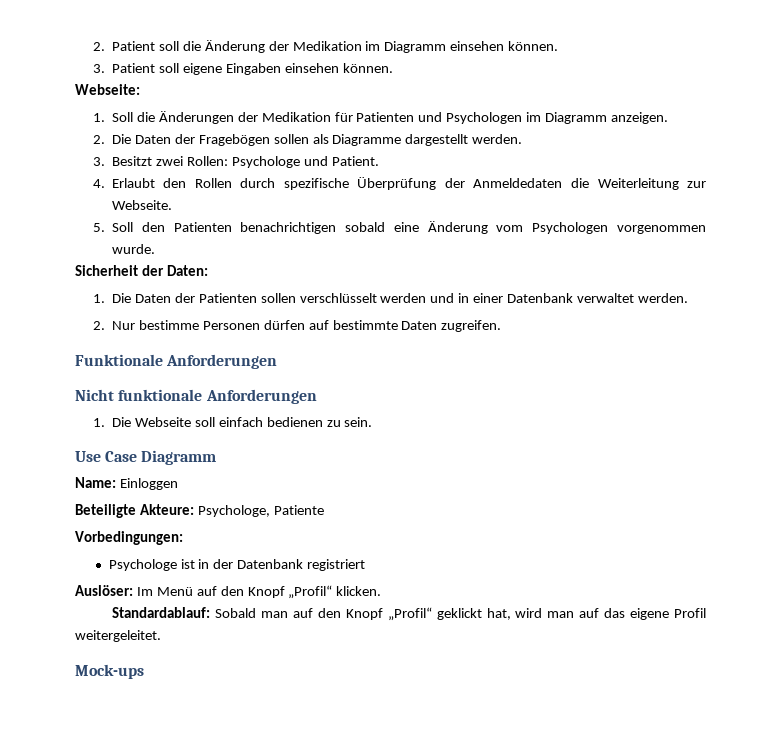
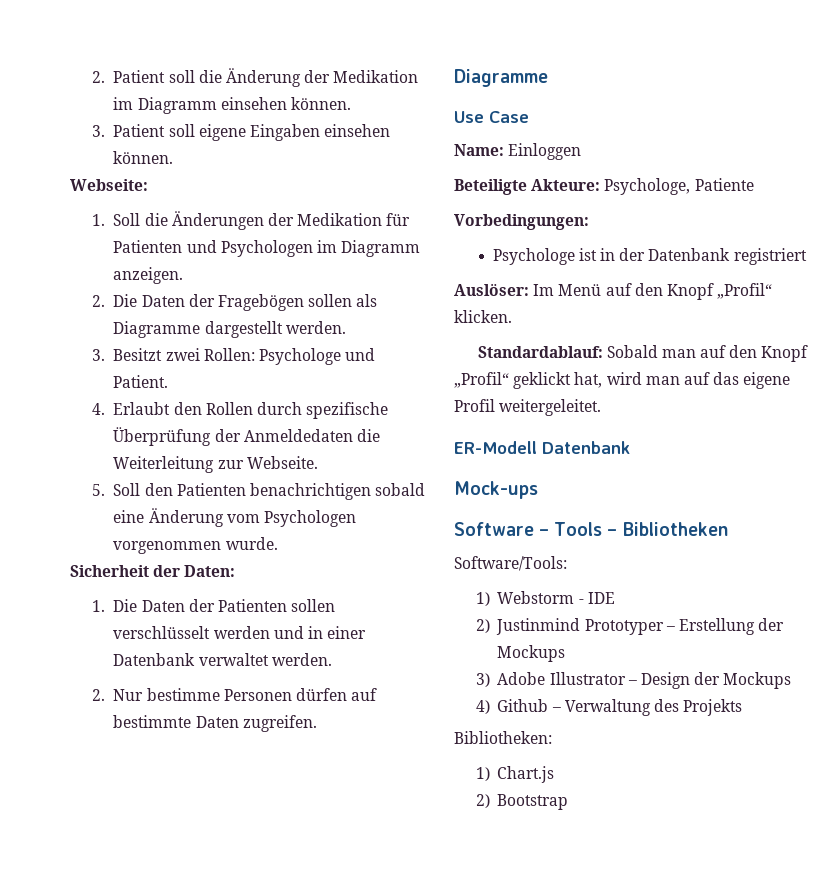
[75,354,278,369] [75,389,317,404] [92,417,373,427] Funktionale Anforderungen // Nicht funktionale Anforderungen // 1. Die Webseite soll einfach bedienen zu sein. -> [454,69,548,87] Diagramme
[141,450,217,465] Diagramm -> (529, 117) none
(161, 636) none -> [454,441,630,454] // ER-Modell Datenbank
(144, 671) none -> [454,522,728,536] [454,556,567,571] [475,591,615,606] [475,618,785,635] [497,645,566,662] [475,672,792,689] [475,699,743,716] [454,731,552,744] [475,766,555,783] [475,794,569,810] // Software – Tools – Bibliotheken // Software/Tools: // 1) Webstorm - IDE // 2) Justinmind Prototyper – Erstellung der Mockups // 3) Adobe Illustrator – Design der Mockups // 4) Github – Verwaltung des Projekts // Bibliotheken: // 1) Chart.js // 2) Bootstrap

